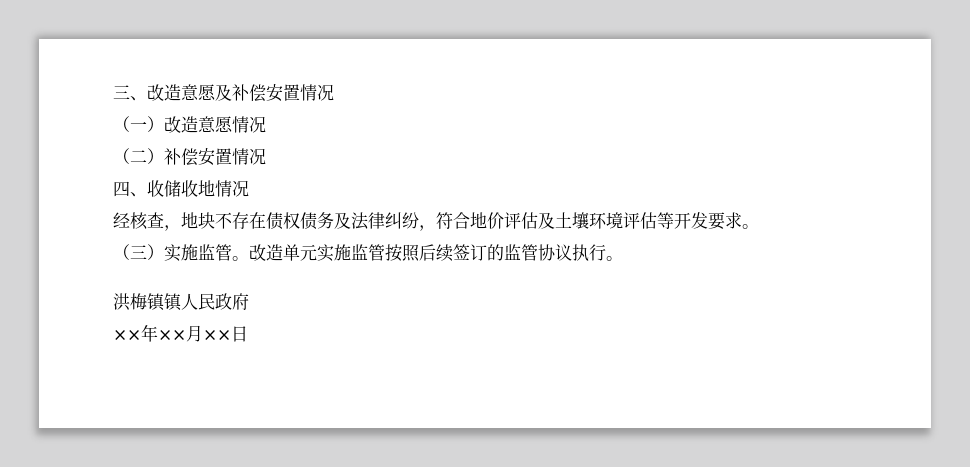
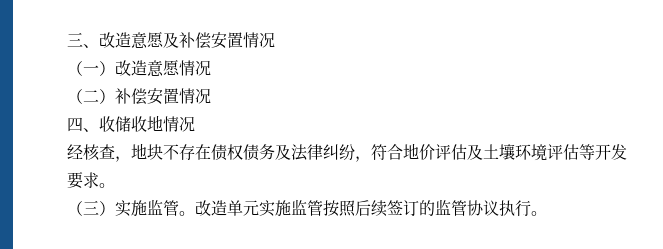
[113,293,249,311] [113,324,248,342] // 洪梅镇镇人民政府 // ××年××月××日 -> (547, 213) none

